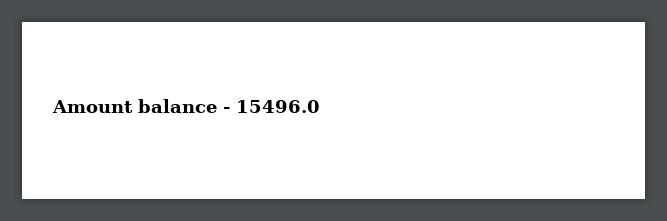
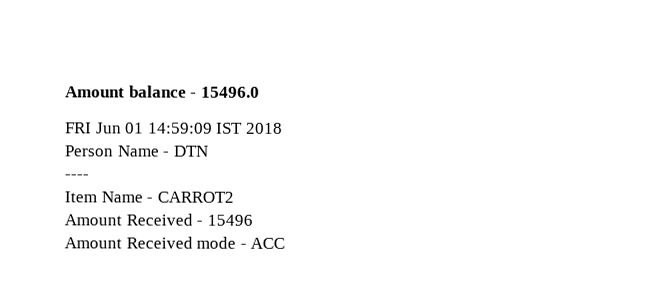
(320, 106) none -> [65,122,283,134] [64,145,209,157] [64,174,89,180] [64,191,234,203] [64,213,253,226] [64,236,286,249] // FRI Jun 01 14:59:09 IST 2018 // Person Name - DTN // ---- // Item Name - CARROT2 // Amount Received - 15496 // Amount Received mode - ACC

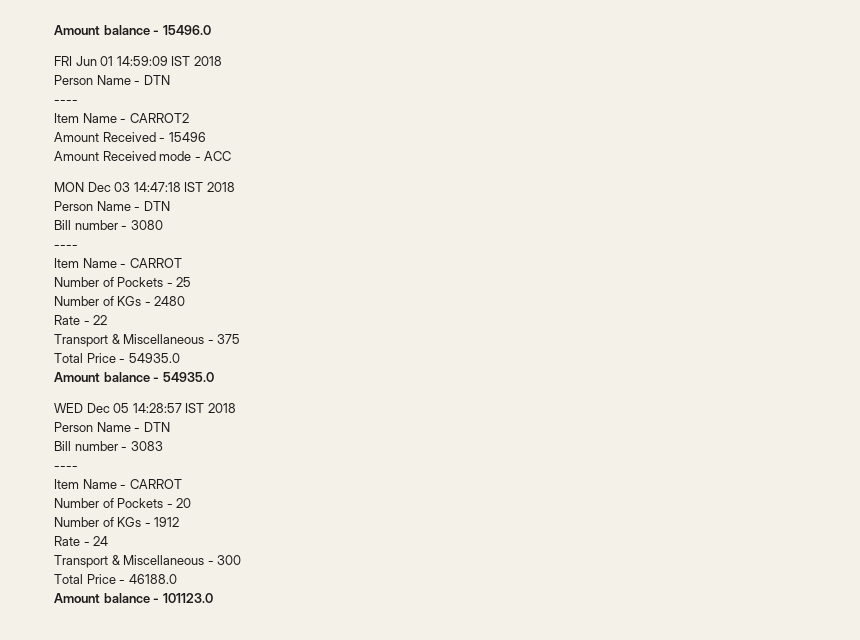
(286, 243) none -> [54,182,235,192] [54,201,170,211] [54,220,163,230] [54,244,78,249] [54,258,182,268] [54,277,192,287] [54,296,186,306] [54,315,108,325] [54,334,241,347] [54,353,180,363] [54,372,214,382] [54,403,236,413] [54,422,170,432] [54,441,163,451] [54,465,78,470] [54,479,182,489] [54,498,192,508] [54,517,180,527] [54,536,109,546] [54,555,242,568] [54,574,177,584] [54,593,213,603] // MON Dec 03 14:47:18 IST 2018 // Person Name - DTN // Bill number - 3080 // ---- // Item Name - CARROT // Number of Pockets - 25 // Number of KGs - 2480 // Rate - 22 // Transport & Miscellaneous - 375 // Total Price - 54935.0 // Amount balance - 54935.0 // WED Dec 05 14:28:57 IST 2018 // Person Name - DTN // Bill number - 3083 // ---- // Item Name - CARROT // Number of Pockets - 20 // Number of KGs - 1912 // Rate - 24 // Transport & Miscellaneous - 300 // Total Price - 46188.0 // Amount balance - 101123.0

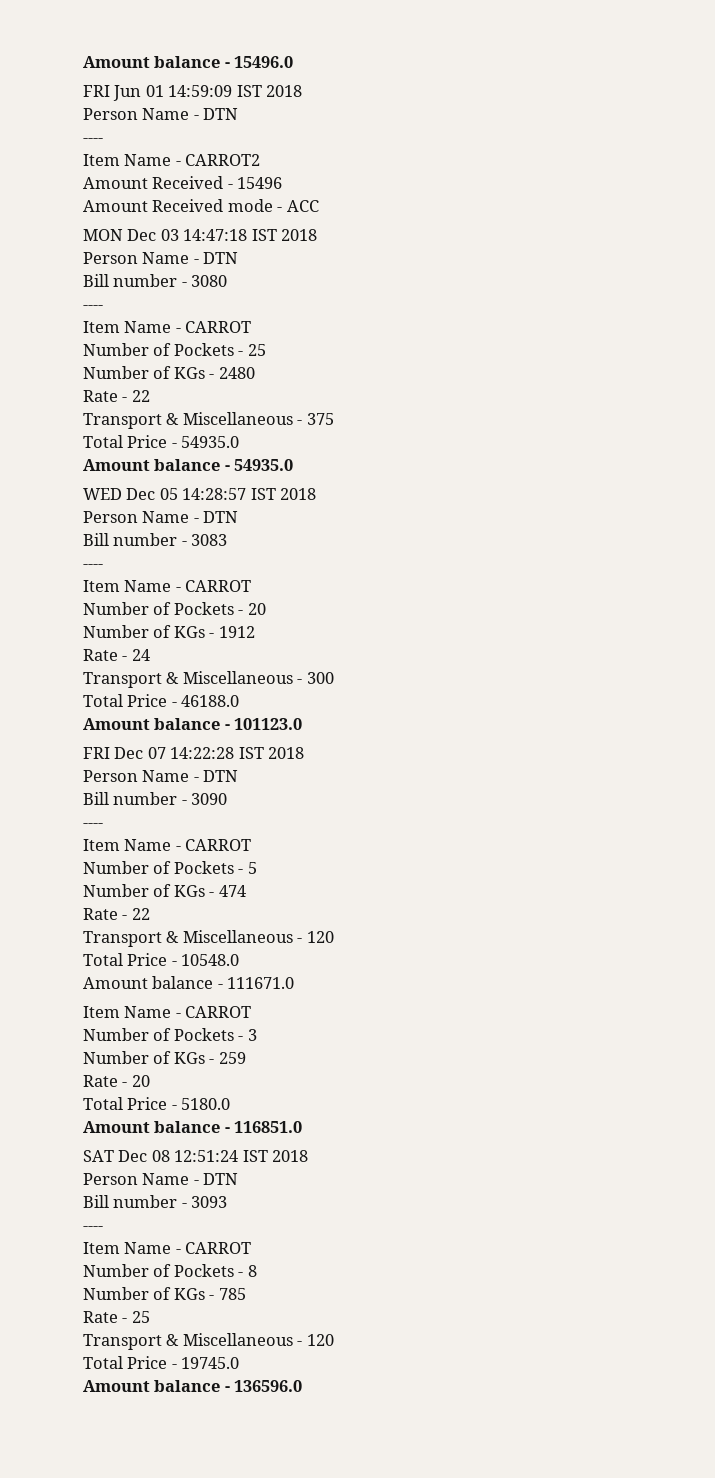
(213, 598) none -> [83,747,305,759] [83,770,239,782] [83,792,228,805] [83,823,103,828] [83,839,252,851] [83,861,257,874] [83,884,246,897] [83,908,150,920] [83,930,334,947] [83,953,240,966] [83,976,295,989] [83,1006,252,1018] [83,1028,257,1041] [83,1051,246,1064] [83,1075,150,1087] [83,1097,231,1110] [83,1121,303,1133] [83,1150,309,1162] [83,1173,239,1185] [83,1195,228,1208] [83,1226,103,1231] [83,1242,252,1254] [83,1264,257,1277] [83,1287,246,1300] [83,1311,150,1323] [83,1333,334,1350] [83,1356,240,1369] [83,1380,303,1392] // FRI Dec 07 14:22:28 IST 2018 // Person Name - DTN // Bill number - 3090 // ---- // Item Name - CARROT // Number of Pockets - 5 // Number of KGs - 474 // Rate - 22 // Transport & Miscellaneous - 120 // Total Price - 10548.0 // Amount balance - 111671.0 // Item Name - CARROT // Number of Pockets - 3 // Number of KGs - 259 // Rate - 20 // Total Price - 5180.0 // Amount balance - 116851.0 // SAT Dec 08 12:51:24 IST 2018 // Person Name - DTN // Bill number - 3093 // ---- // Item Name - CARROT // Number of Pockets - 8 // Number of KGs - 785 // Rate - 25 // Transport & Miscellaneous - 120 // Total Price - 19745.0 // Amount balance - 136596.0

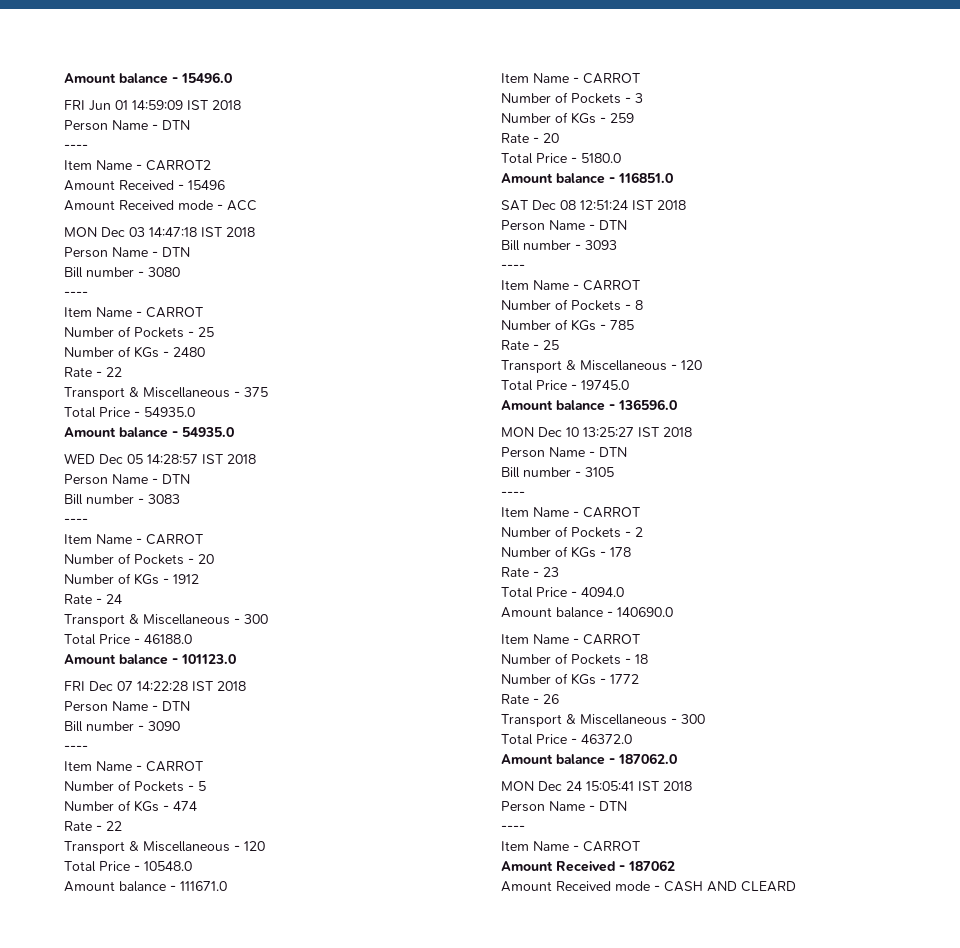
(303, 1386) none -> [501,427,692,437] [501,447,627,458] [501,467,614,478] [501,491,525,497] [501,507,640,518] [501,526,643,538] [501,546,631,558] [501,567,559,577] [501,587,624,598] [501,607,673,618] [501,634,640,645] [501,653,648,665] [501,673,639,685] [501,694,559,704] [501,714,705,727] [501,734,632,745] [501,753,677,765] [501,781,692,791] [501,801,627,812] [501,825,525,831] [501,841,640,852] [501,860,675,872] [501,881,796,892] // MON Dec 10 13:25:27 IST 2018 // Person Name - DTN // Bill number - 3105 // ---- // Item Name - CARROT // Number of Pockets - 2 // Number of KGs - 178 // Rate - 23 // Total Price - 4094.0 // Amount balance - 140690.0 // Item Name - CARROT // Number of Pockets - 18 // Number of KGs - 1772 // Rate - 26 // Transport & Miscellaneous - 300 // Total Price - 46372.0 // Amount balance - 187062.0 // MON Dec 24 15:05:41 IST 2018 // Person Name - DTN // ---- // Item Name - CARROT // Amount Received - 187062 // Amount Received mode - CASH AND CLEARD

